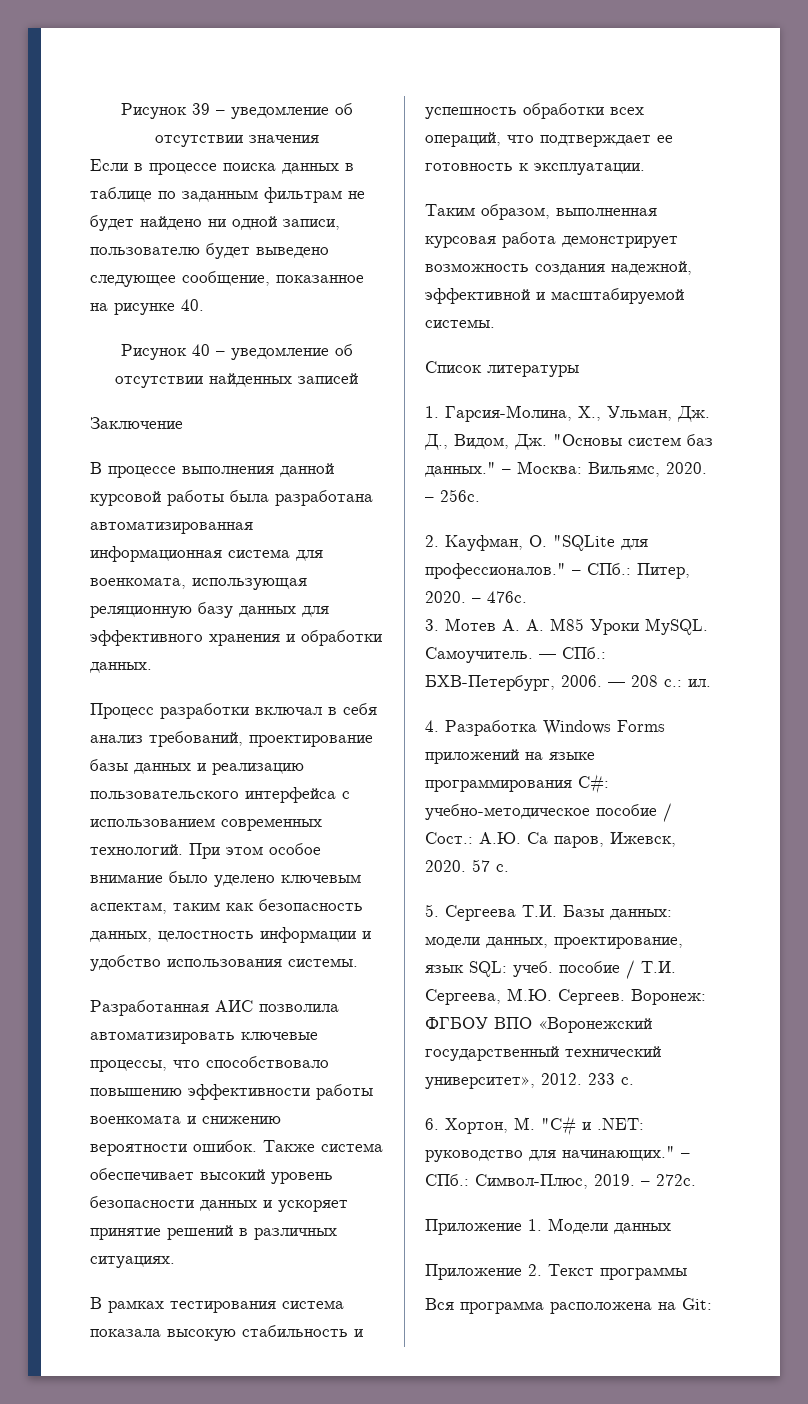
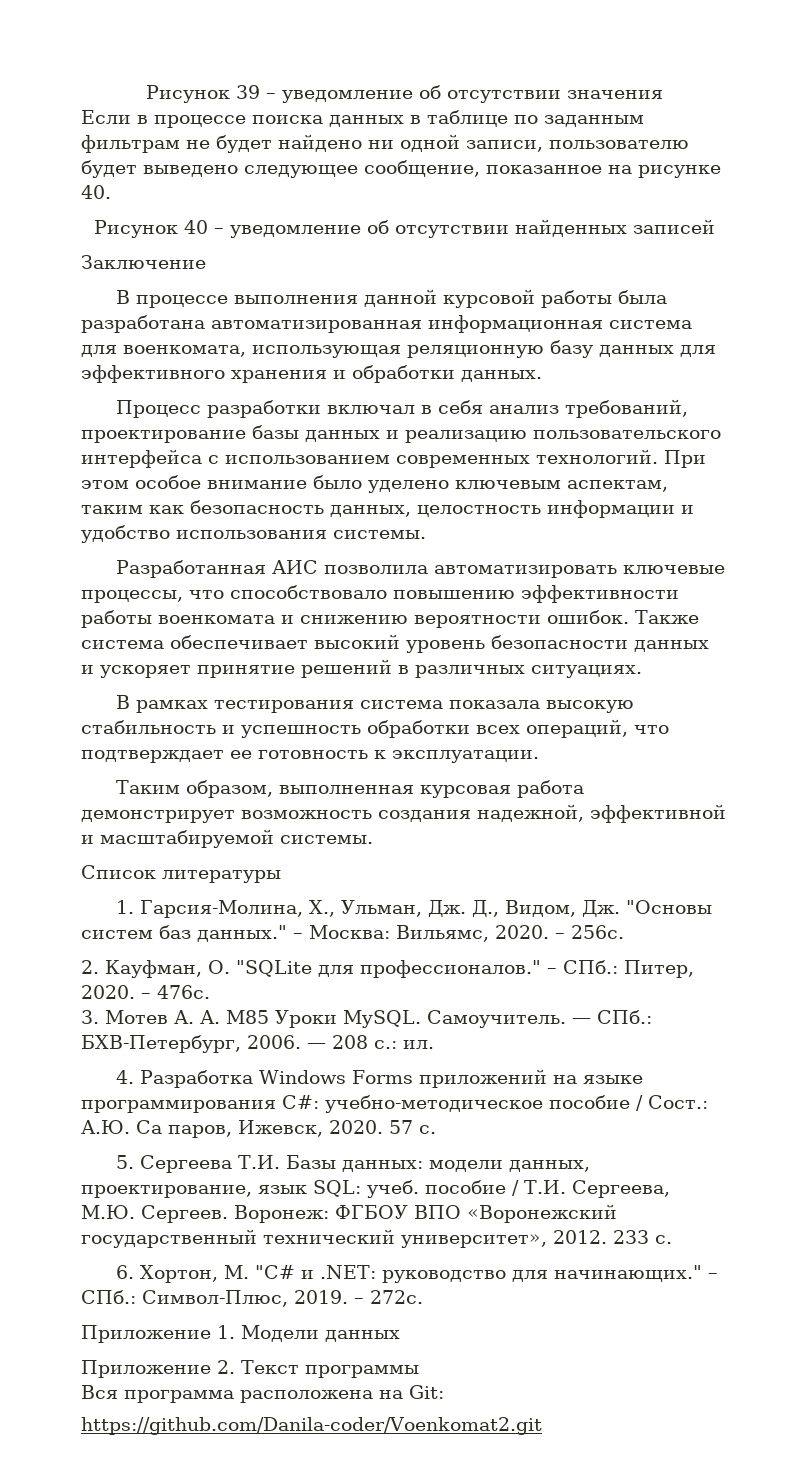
(712, 1304) none -> [81,1417,542,1435] // https://github.com/Danila-coder/Voenkomat2.git

